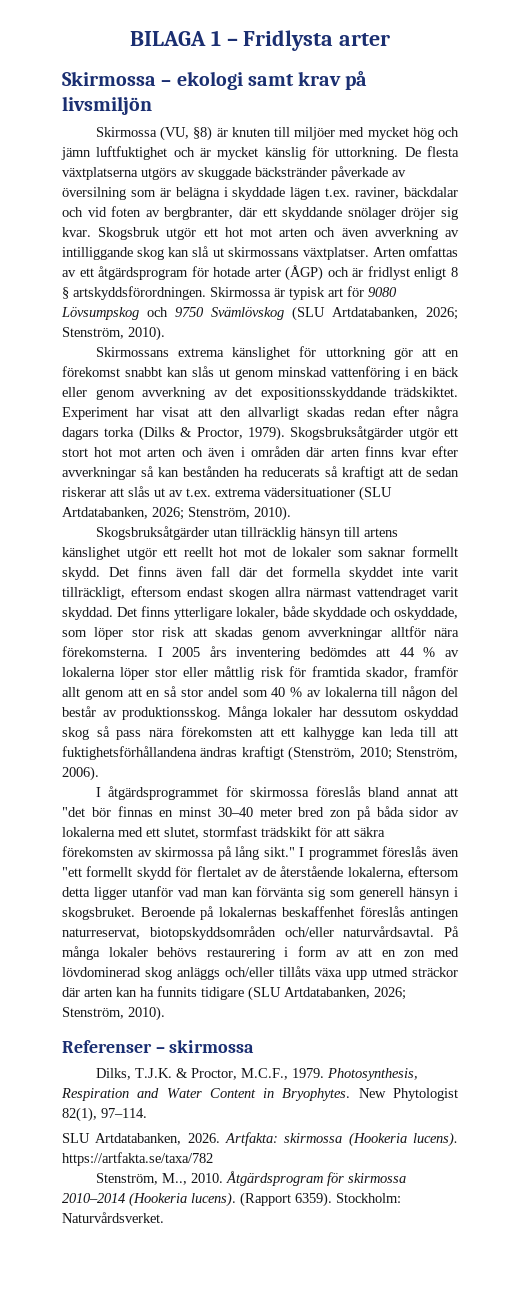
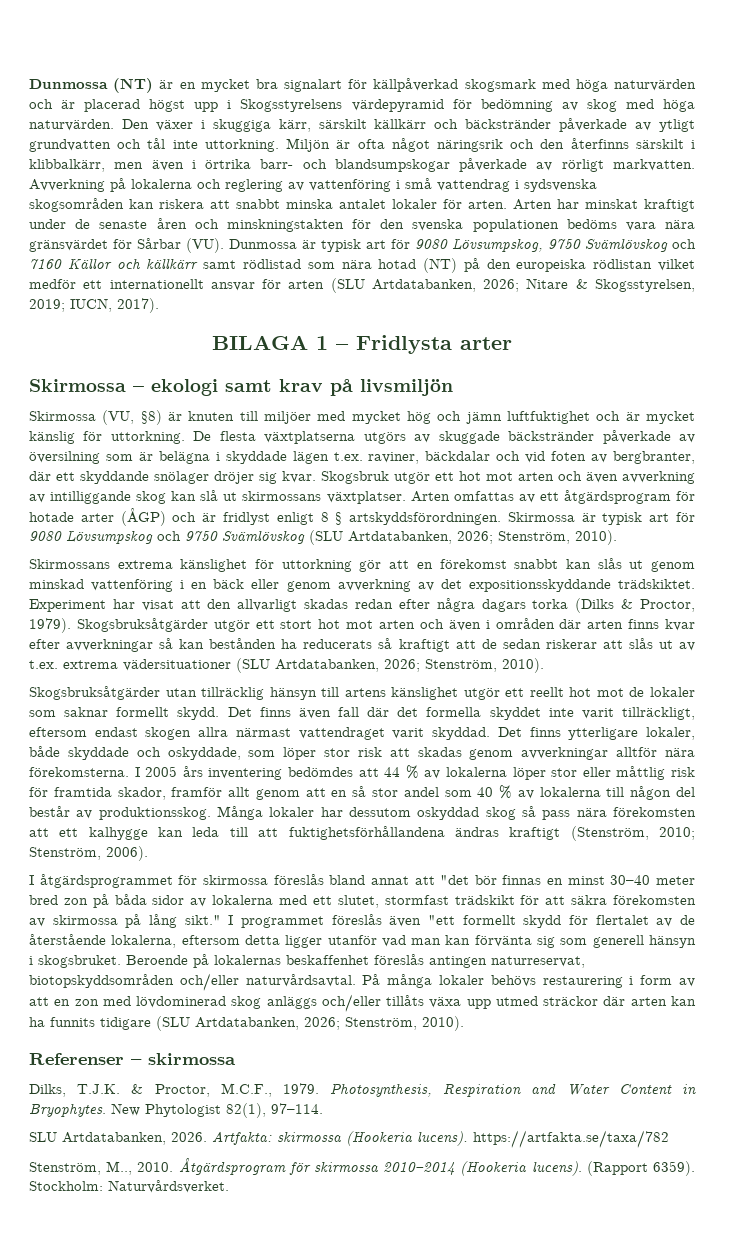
(129, 38) none -> [29,78,696,93] [29,99,696,112] [29,118,695,132] [29,138,695,152] [29,158,695,172] [29,178,597,192] [29,198,695,212] [29,218,695,232] [29,238,696,253] [29,258,695,273] [29,278,695,293] [29,298,159,313] Dunmossa (NT) är en mycket bra signalart för källpåverkad skogsmark med höga naturvärden och är placerad högst upp i Skogsstyrelsens värdepyramid för bedömning av skog med höga naturvärden. Den växer i skuggiga kärr, särskilt källkärr och bäckstränder påverkade av ytligt grundvatten och tål inte uttorkning. Miljön är ofta något näringsrik och den återfinns särskilt i klibbalkärr, men även i örtrika barr- och blandsumpskogar påverkade av rörligt markvatten. Avverkning på lokalerna och reglering av vattenföring i små vattendrag i sydsvenska skogsområden kan riskera att snabbt minska antalet lokaler för arten. Arten har minskat kraftigt under de senaste åren och minskningstakten för den svenska populationen bedöms vara nära gränsvärdet för Sårbar (VU). Dunmossa är typisk art för 9080 Lövsumpskog, 9750 Svämlövskog och 7160 Källor och källkärr samt rödlistad som nära hotad (NT) på den europeiska rödlistan vilket medför ett internationellt ansvar för arten (SLU Artdatabanken, 2026; Nitare & Skogsstyrelsen, 2019; IUCN, 2017). //

